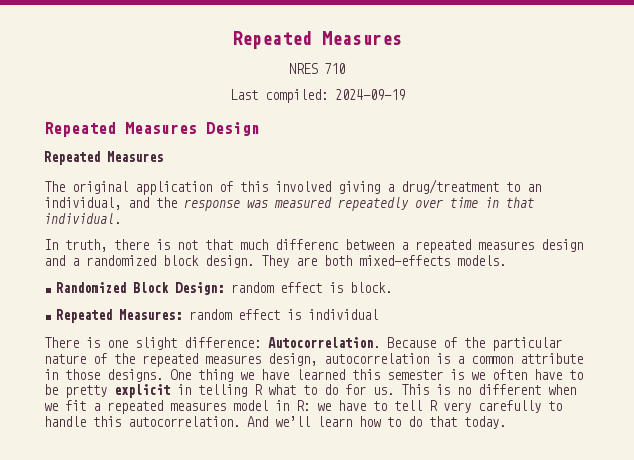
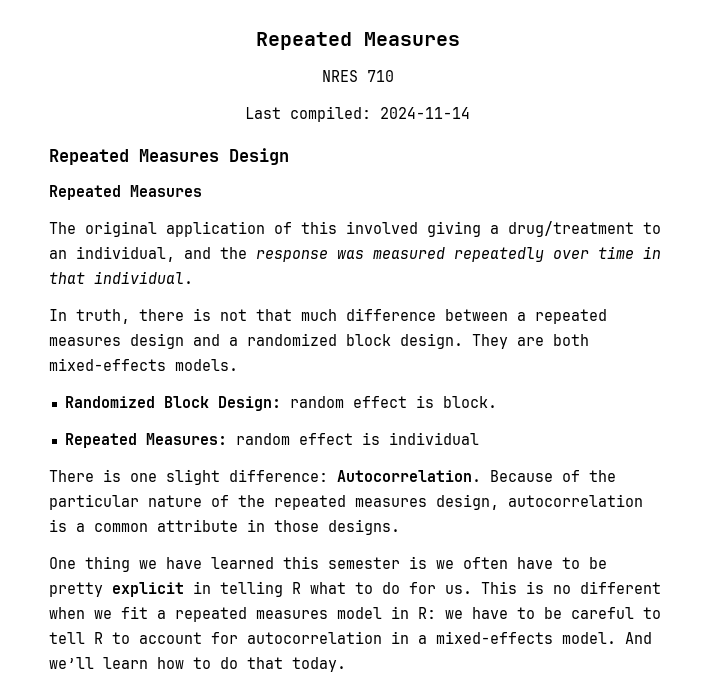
[334,89,405,100] 2024-09-19 -> [380,107,470,119] 2024-11-14
[275,239,339,250] differenc -> [346,308,436,321] difference
(163, 375) none -> (400, 527) //
[394,400,562,413] [44,416,240,427] tell R very carefully to handle this autocorrelation. -> [544,607,661,619] [49,631,616,644] be careful to tell R to account for autocorrelation in a mixed-effects model.

